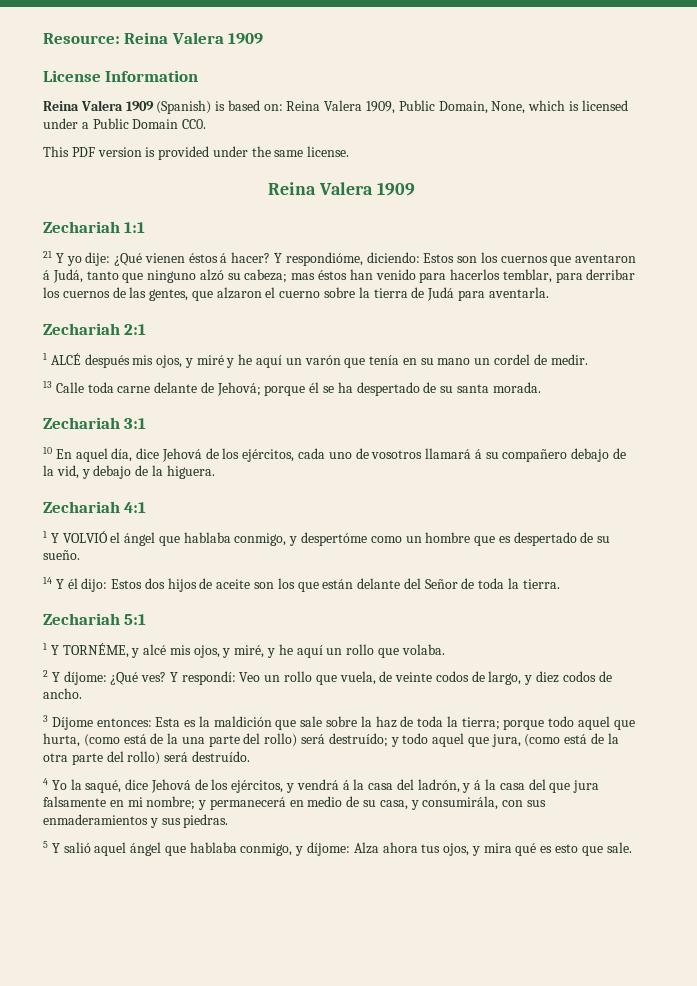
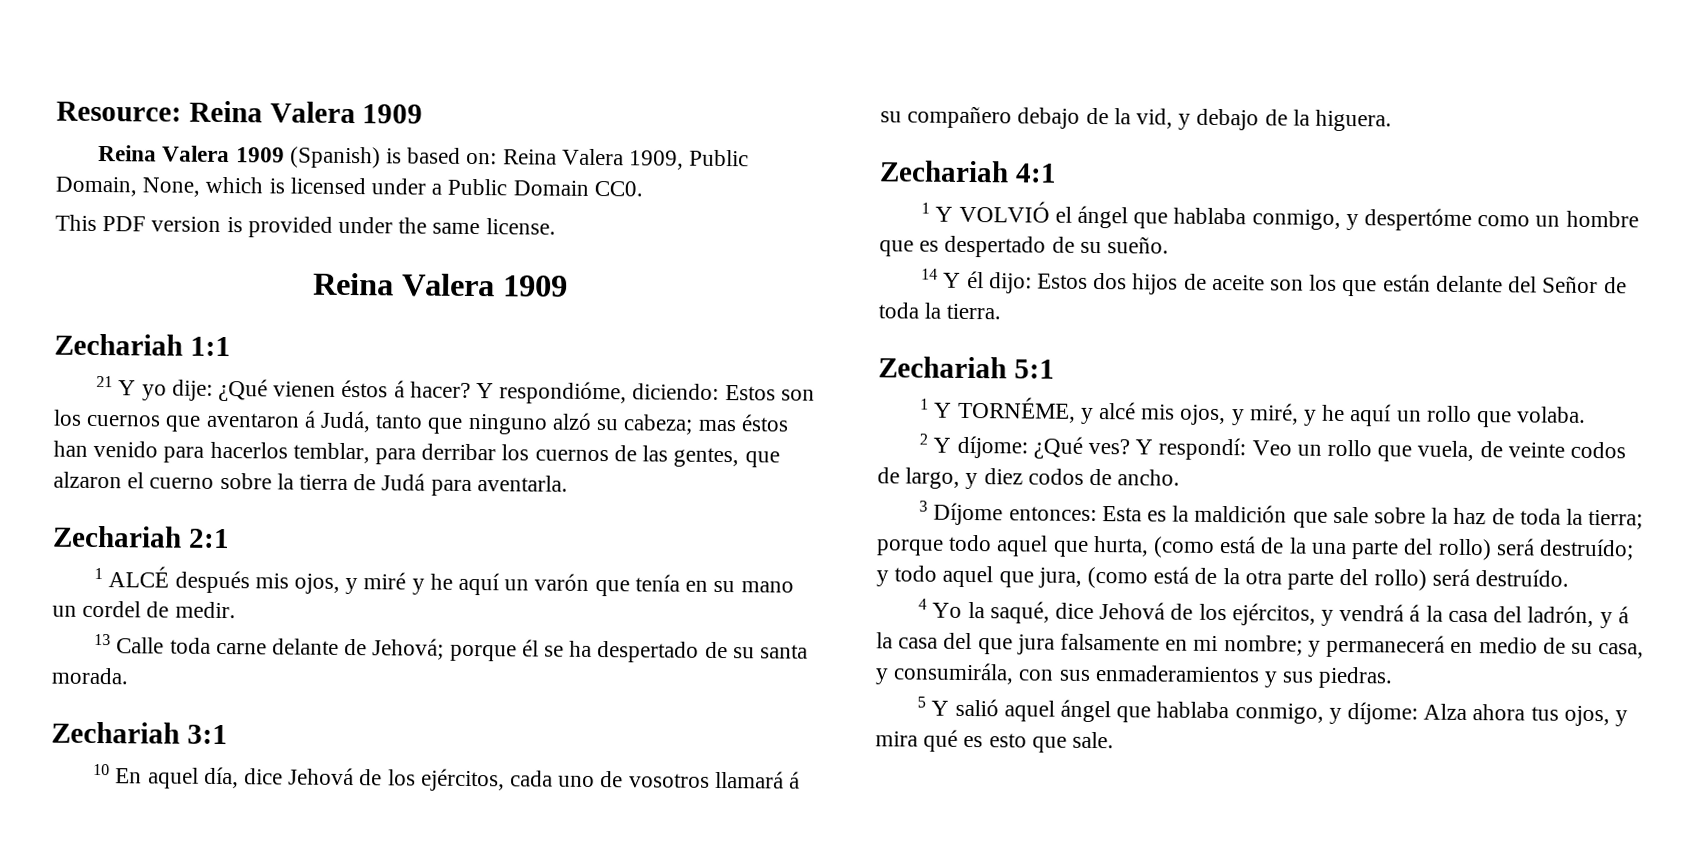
[43,70,199,82] // License Information -> (424, 114) none

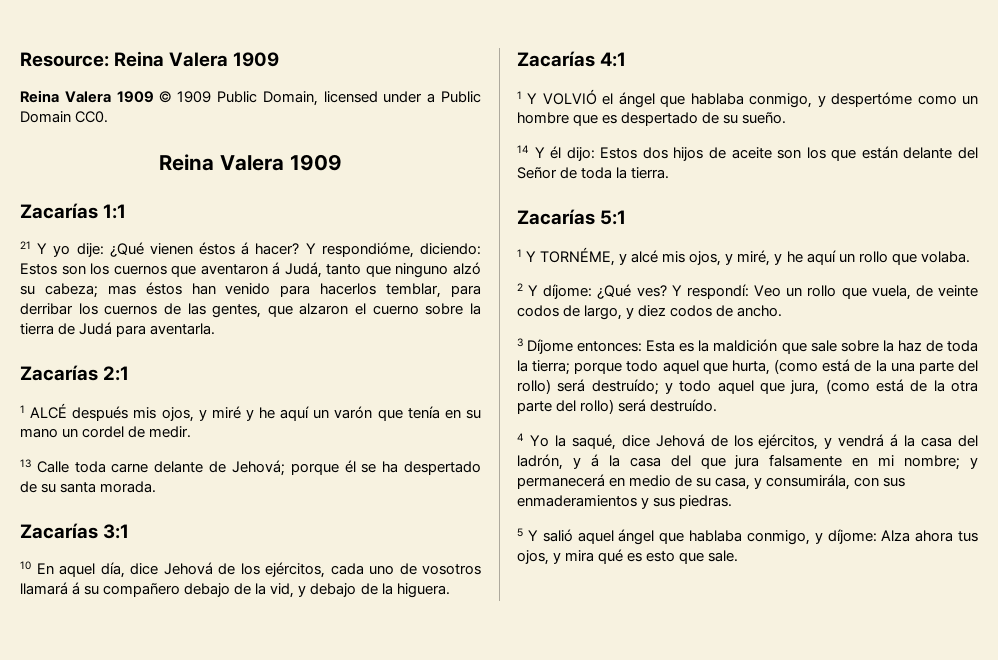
[289,146,750,170] [55,176,285,197] (Spanish) is based on: Reina Valera 1909, Public Domain, None, which is -> [159,91,318,106] © 1909 Public Domain,
[55,214,556,238] [313,272,568,298] [54,333,183,356] // This PDF version is provided under the same license. // Reina Valera 1909 // Zechariah -> [159,154,342,171] [20,203,98,219] // Reina Valera 1909 // Zacarías
[52,525,182,548] Zechariah -> [20,365,98,381] Zacarías
[51,721,180,744] Zechariah -> [20,523,98,539] Zacarías
[879,160,1009,183] Zechariah -> [517,51,595,67] Zacarías
[878,356,1007,379] Zechariah -> [517,209,595,225] Zacarías

